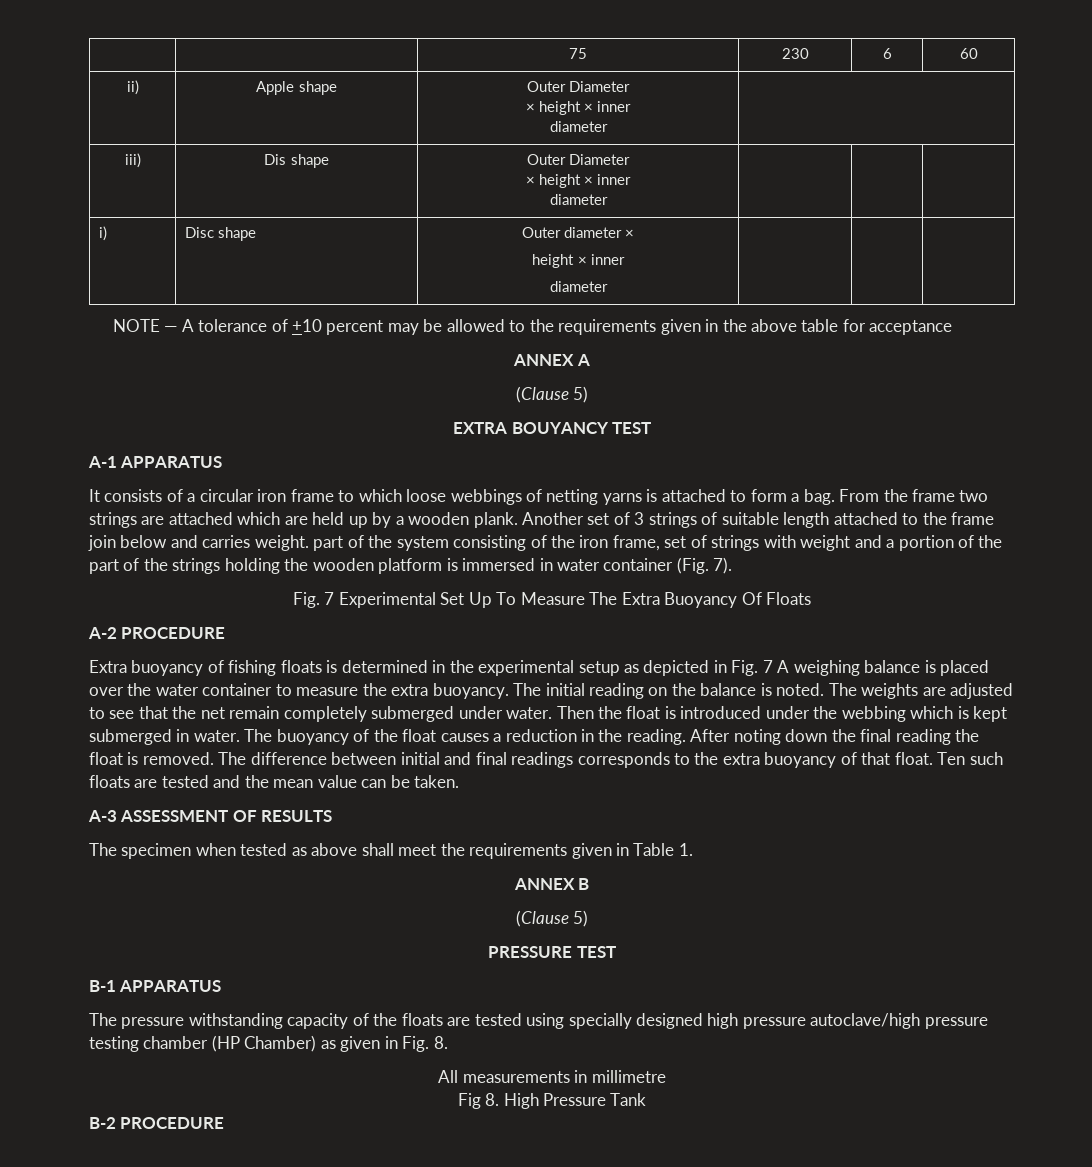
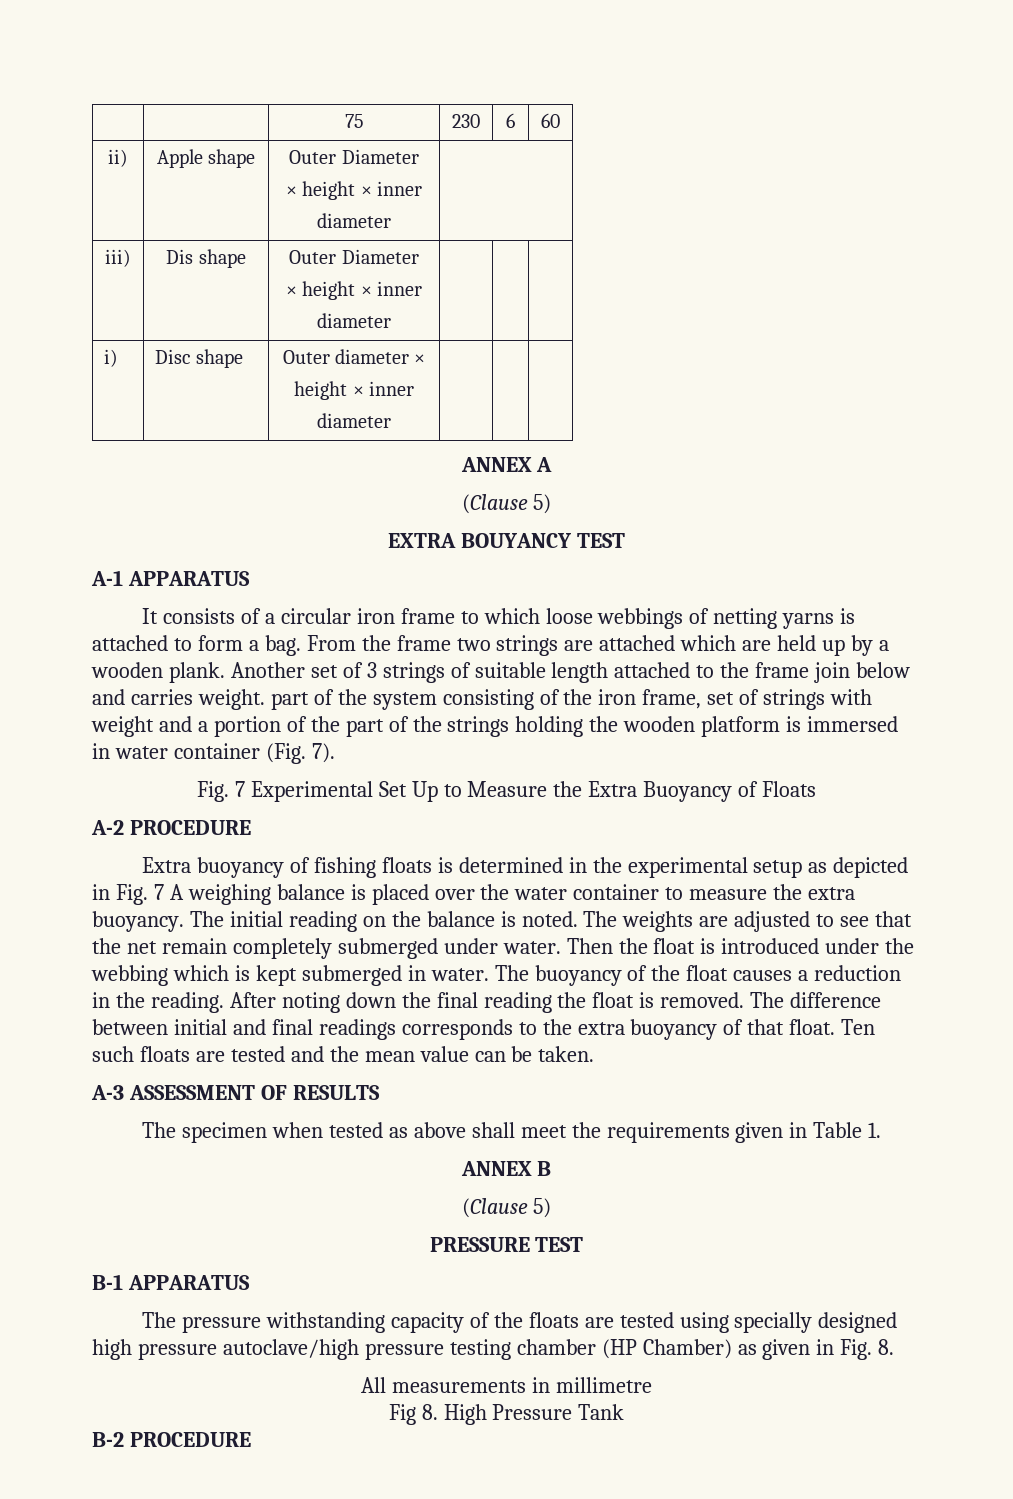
[112,319,953,335] // NOTE — A tolerance of +10 percent may be allowed to the requirements given in the above table for acceptance -> (391, 420) none
[496,592,618,605] To Measure The -> [443,781,583,797] to Measure the
[741,592,762,605] Of -> [738,781,759,797] of

